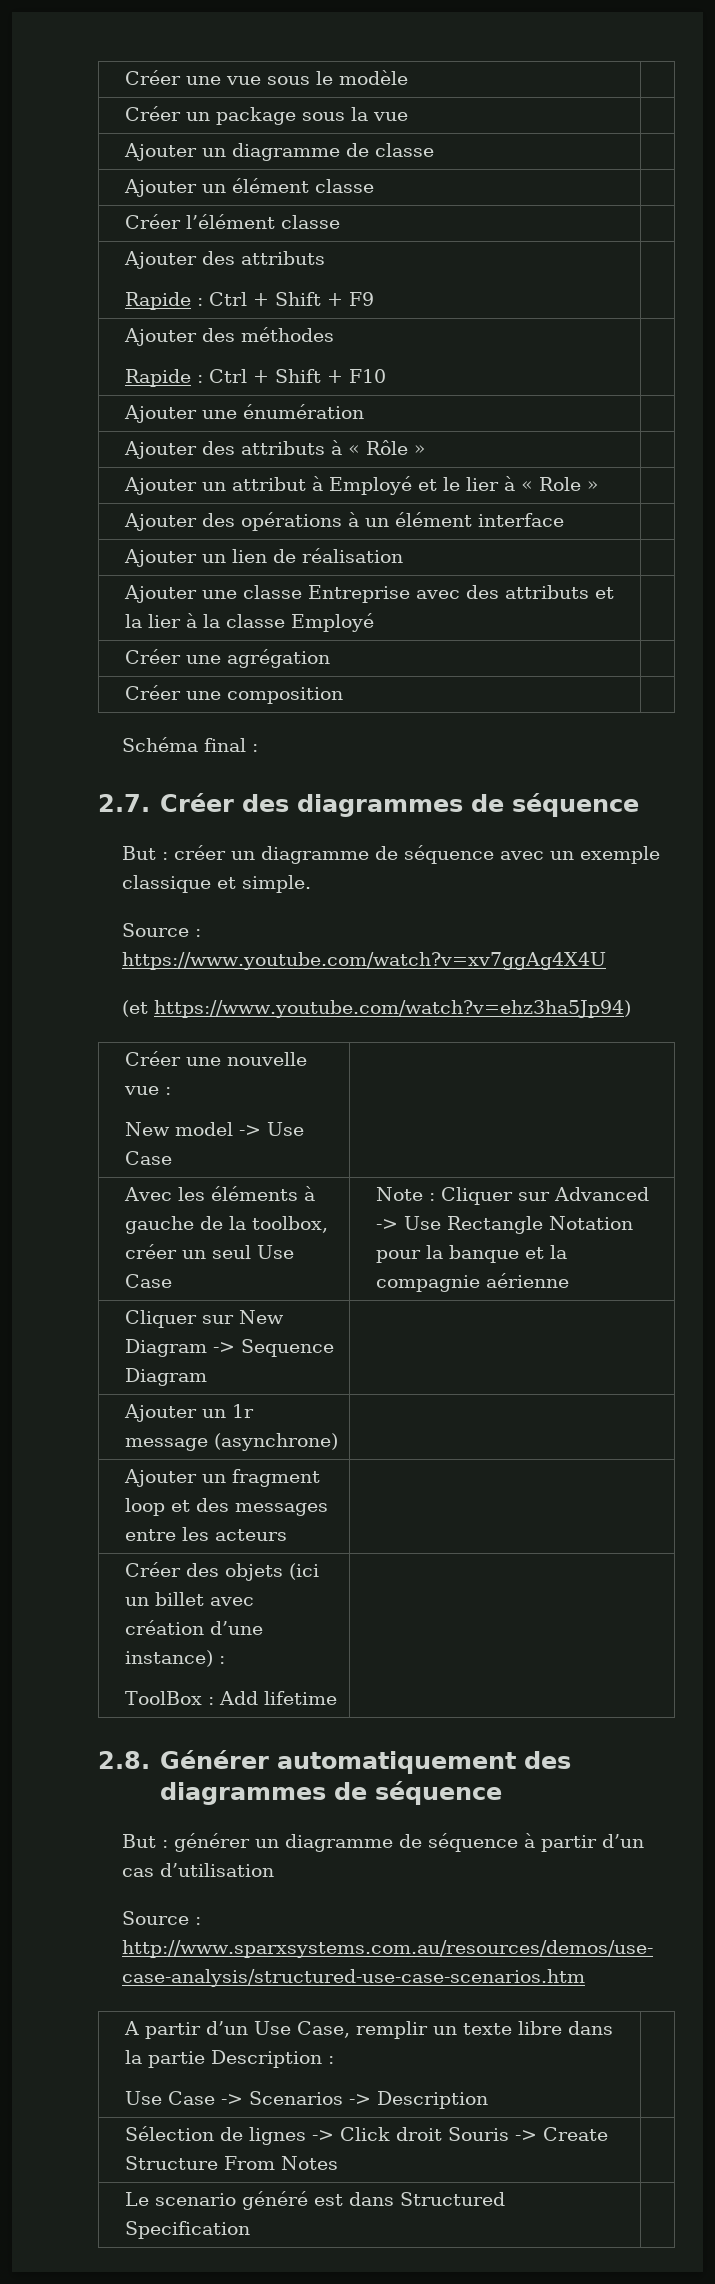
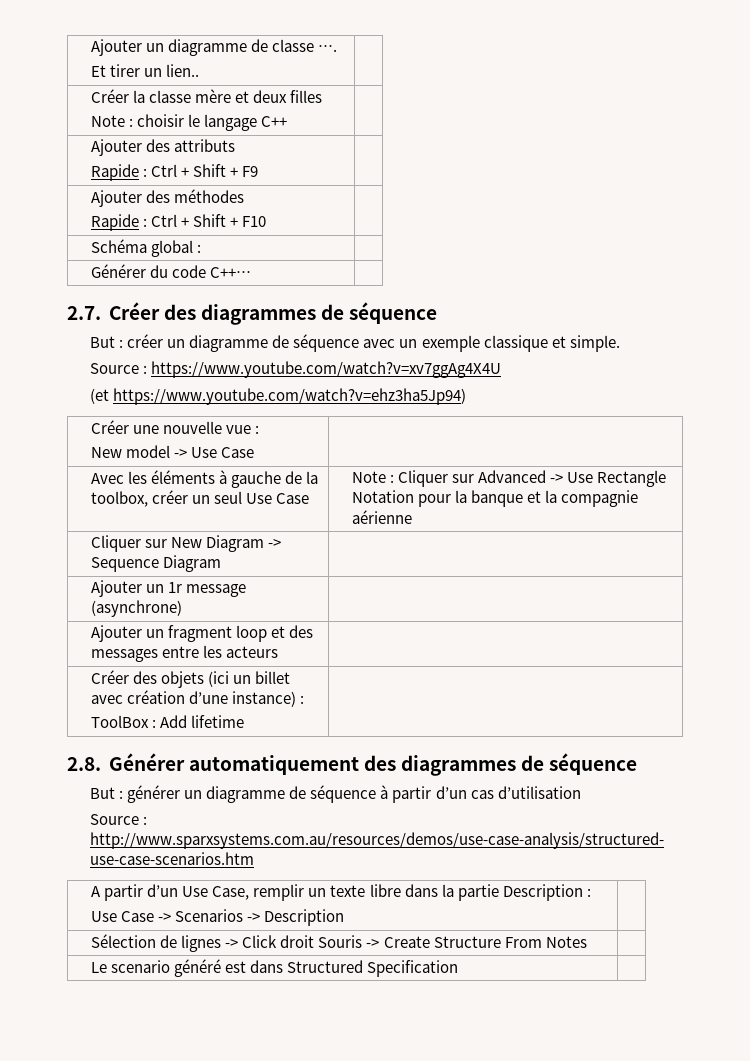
[124,70,408,85] [124,106,408,125] Créer une vue sous le modèle | // Créer un package sous la vue | // -> (91, 47) none
[123,178,374,197] [124,214,340,229] | // Ajouter un élément classe | // Créer l’élément classe -> [318,45,338,52] [91,64,200,77] [91,89,323,103] [91,114,288,131] …. // Et tirer un lien.. | // Créer la classe mère et deux filles // Note : choisir le langage C++
[123,404,364,423] [123,440,426,459] [123,476,599,495] [123,512,564,531] [123,548,403,567] [123,585,614,603] [124,613,374,632] [124,649,330,668] [124,685,343,704] [122,737,259,752] Ajouter une énumération | // Ajouter des attributs à « Rôle » | // Ajouter un attribut à Employé et le lier à « Role » | // Ajouter des opérations à un élément interface | // Ajouter un lien de réalisation | // Ajouter une classe Entreprise avec des attributs et la lier à la classe Employé | // Créer une agrégation | // Créer une composition | // Schéma final : -> [91,239,202,257] [91,264,252,278] Schéma global : | // Générer du code C++… |

